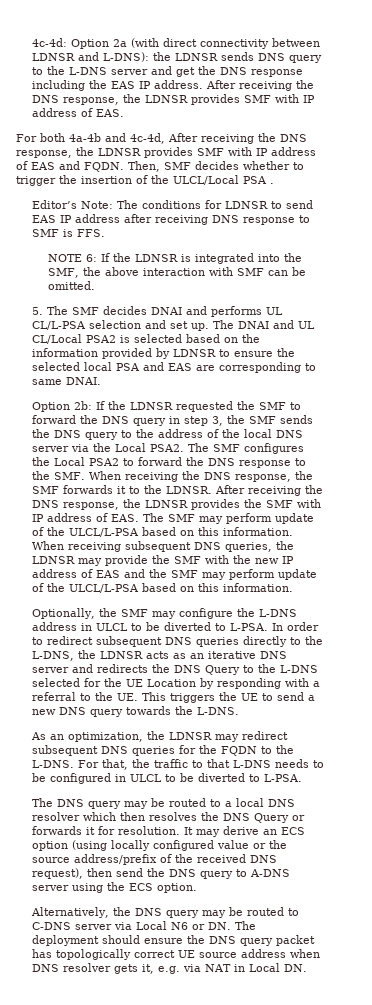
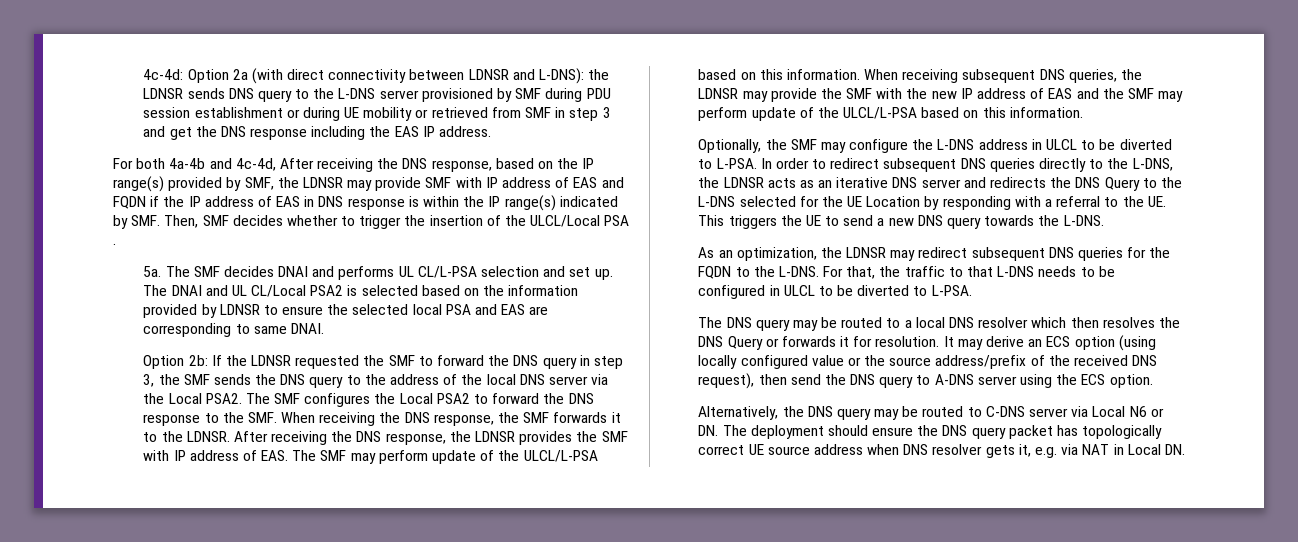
(149, 72) none -> [421,88,611,102] [143,107,611,121] provisioned by SMF during PDU session establishment or during UE mobility or retrieved from SMF in step 3
[206,80,315,91] [32,94,316,105] [32,108,125,117] After receiving the DNS response, the LDNSR provides SMF with IP address of EAS. -> (492, 131) none
[76,147,193,158] the LDNSR provides -> [495,158,595,169] [113,176,422,192] based on the IP range(s) provided by SMF, the LDNSR may provide
[84,162,124,172] FQDN. -> [113,195,618,211] [113,215,161,229] FQDN if the IP address of EAS in DNS response is within the IP range(s) indicated by SMF.
[32,200,314,209] [32,214,311,225] [32,229,106,237] [48,253,303,264] [48,267,307,278] [48,281,96,290] [32,307,44,315] Editor’s Note: The conditions for LDNSR to send EAS IP address after receiving DNS response to SMF is FFS. // NOTE 6: If the LDNSR is integrated into the SMF, the above interaction with SMF can be omitted. // 5. -> [143,266,162,277] 5a.

